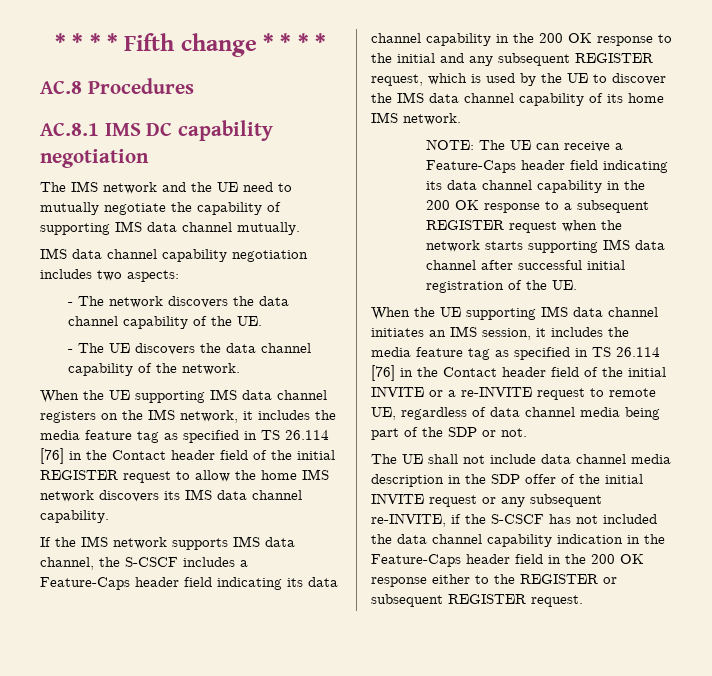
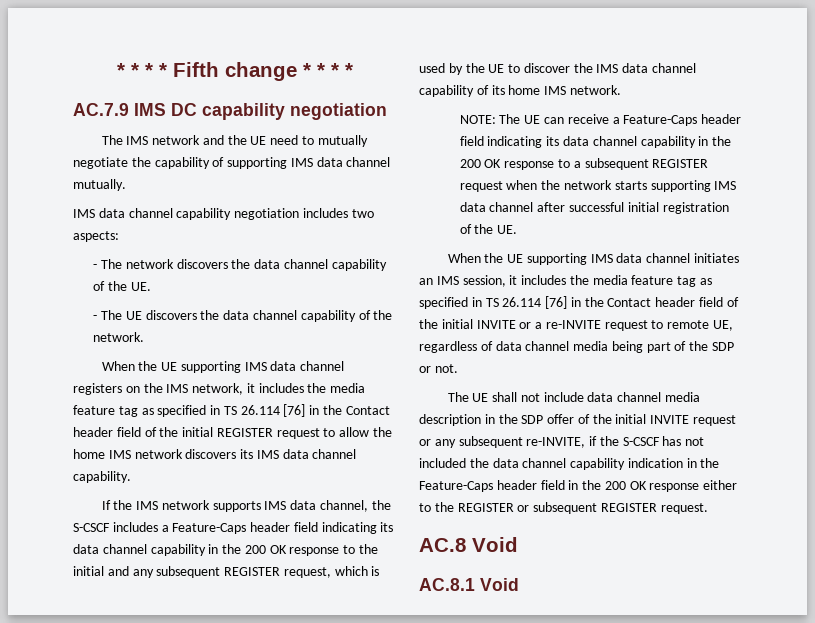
[40,78,194,94] [40,123,99,136] AC.8 Procedures // AC.8.1 -> [73,103,129,116] AC.7.9
(583, 601) none -> [419,537,518,552] [419,578,519,591] // AC.8 Void // AC.8.1 Void

